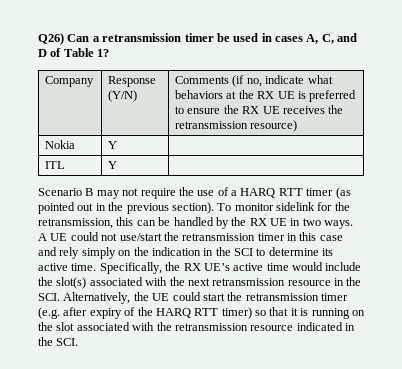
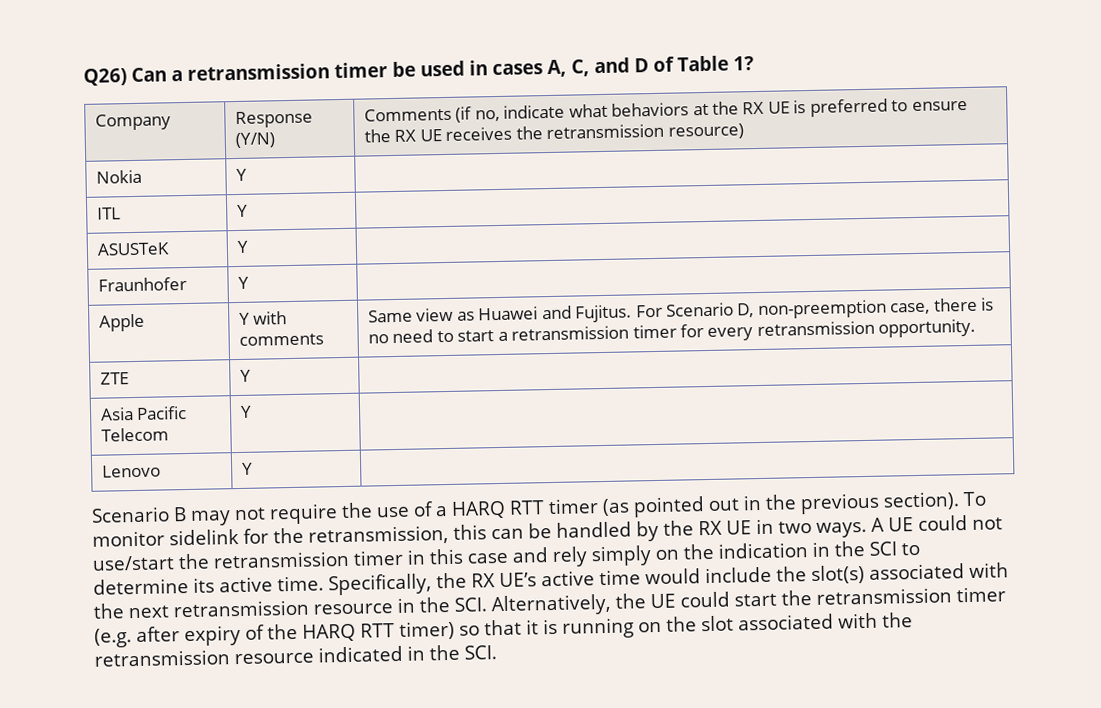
(118, 165) none -> [96,242,170,256] [236,240,249,253] [97,276,187,292] [237,276,249,289] [98,313,145,332] [238,311,288,325] [238,333,324,346] [367,297,995,323] [367,318,977,344] [99,372,129,385] [239,369,251,382] [99,405,188,421] [100,427,169,442] [239,405,252,418] [101,464,161,478] [241,462,253,475] // ASUSTeK | Y | // Fraunhofer | Y | // Apple | Y with comments | Same view as Huawei and Fujitus. For Scenario D, non-preemption case, there is no need to start a retransmission timer for every retransmission opportunity. // ZTE | Y | // Asia Pacific Telecom | Y | // Lenovo | Y |

